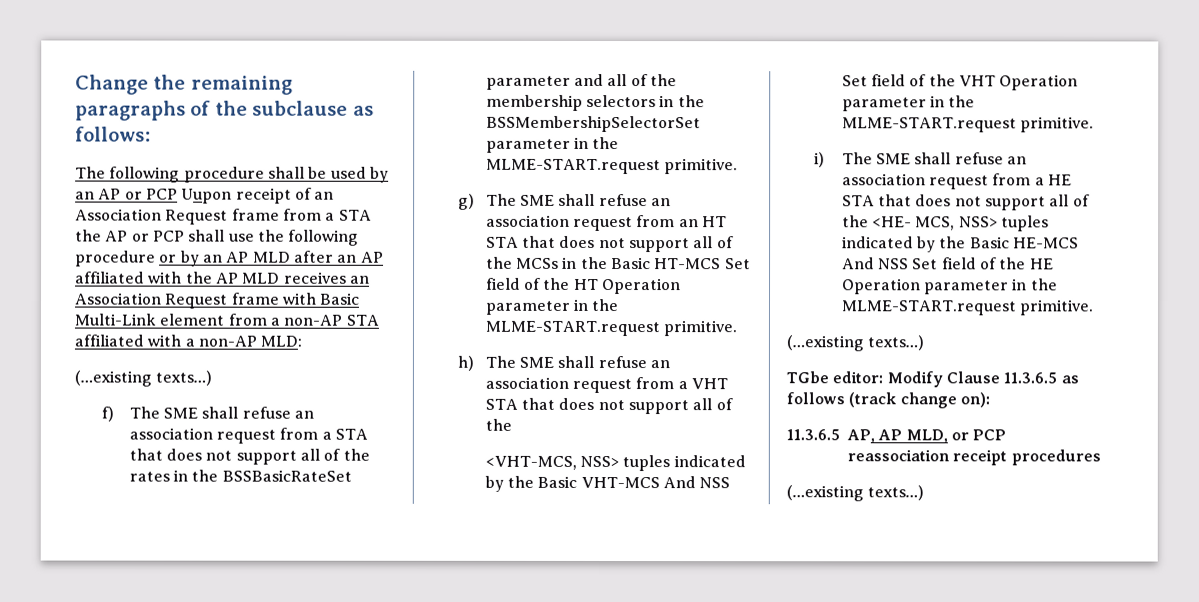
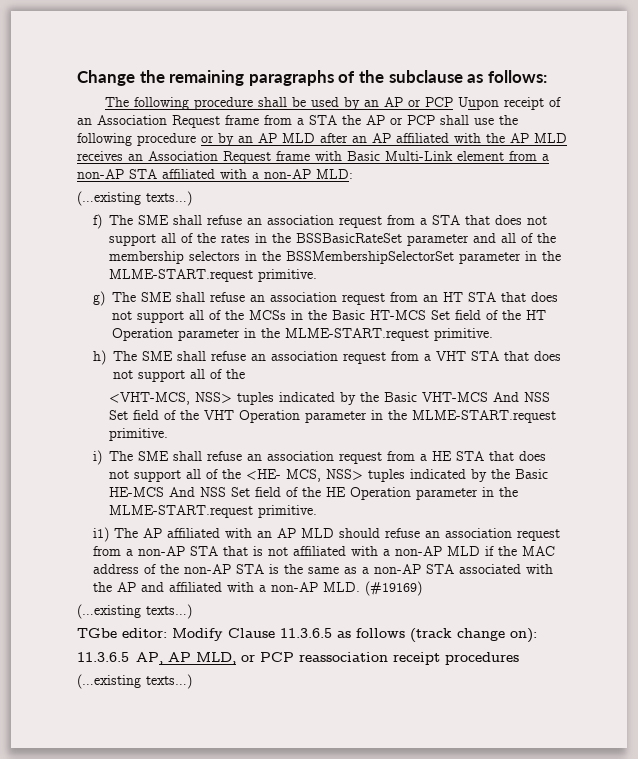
(1094, 307) none -> [93,527,561,542] [93,546,556,556] [93,564,554,574] [93,581,423,596] // i1) The AP affiliated with an AP MLD should refuse an association request from a non-AP STA that is not affiliated with a non-AP MLD if the MAC address of the non-AP STA is the same as a non-AP STA associated with the AP and affiliated with a non-AP MLD. (#19169)

